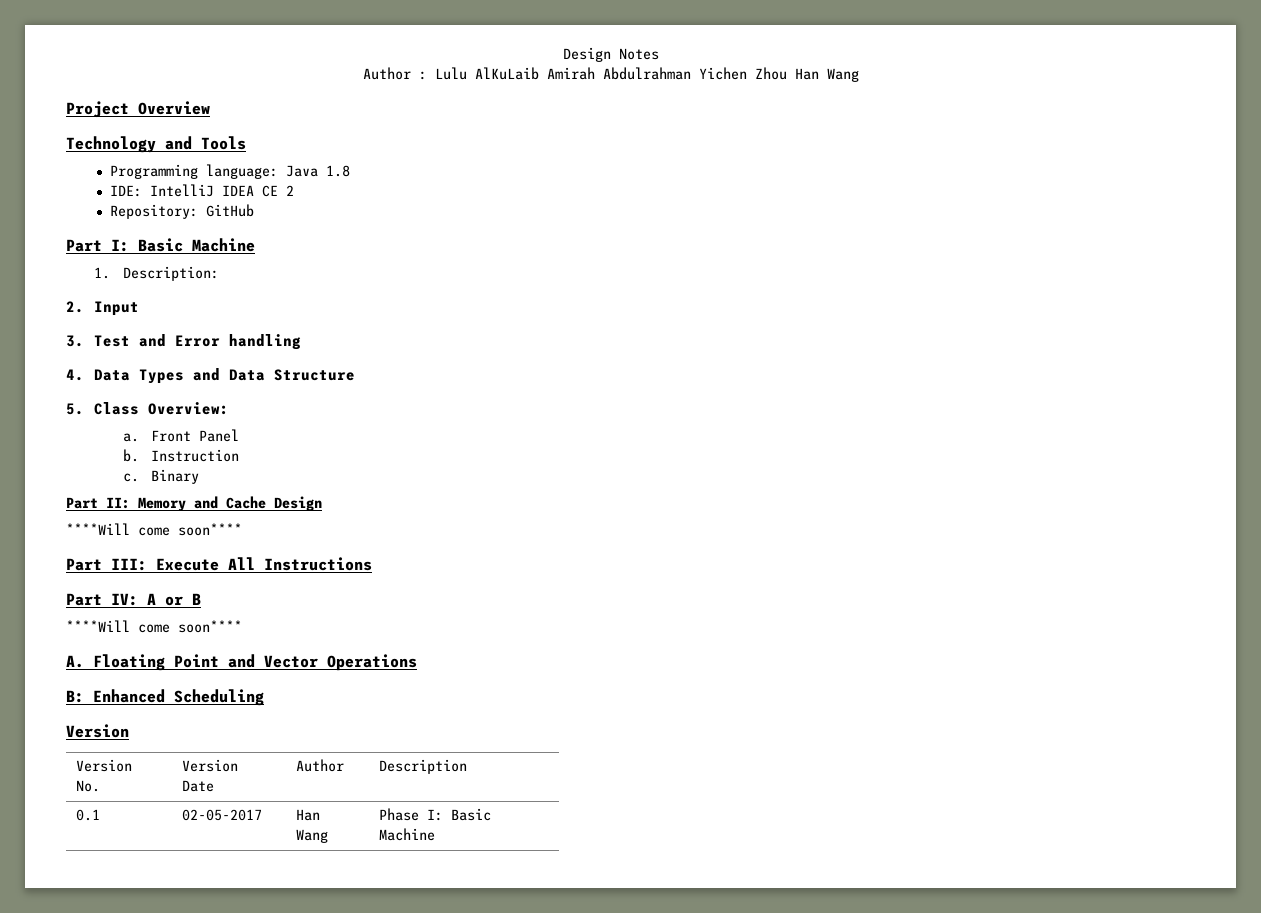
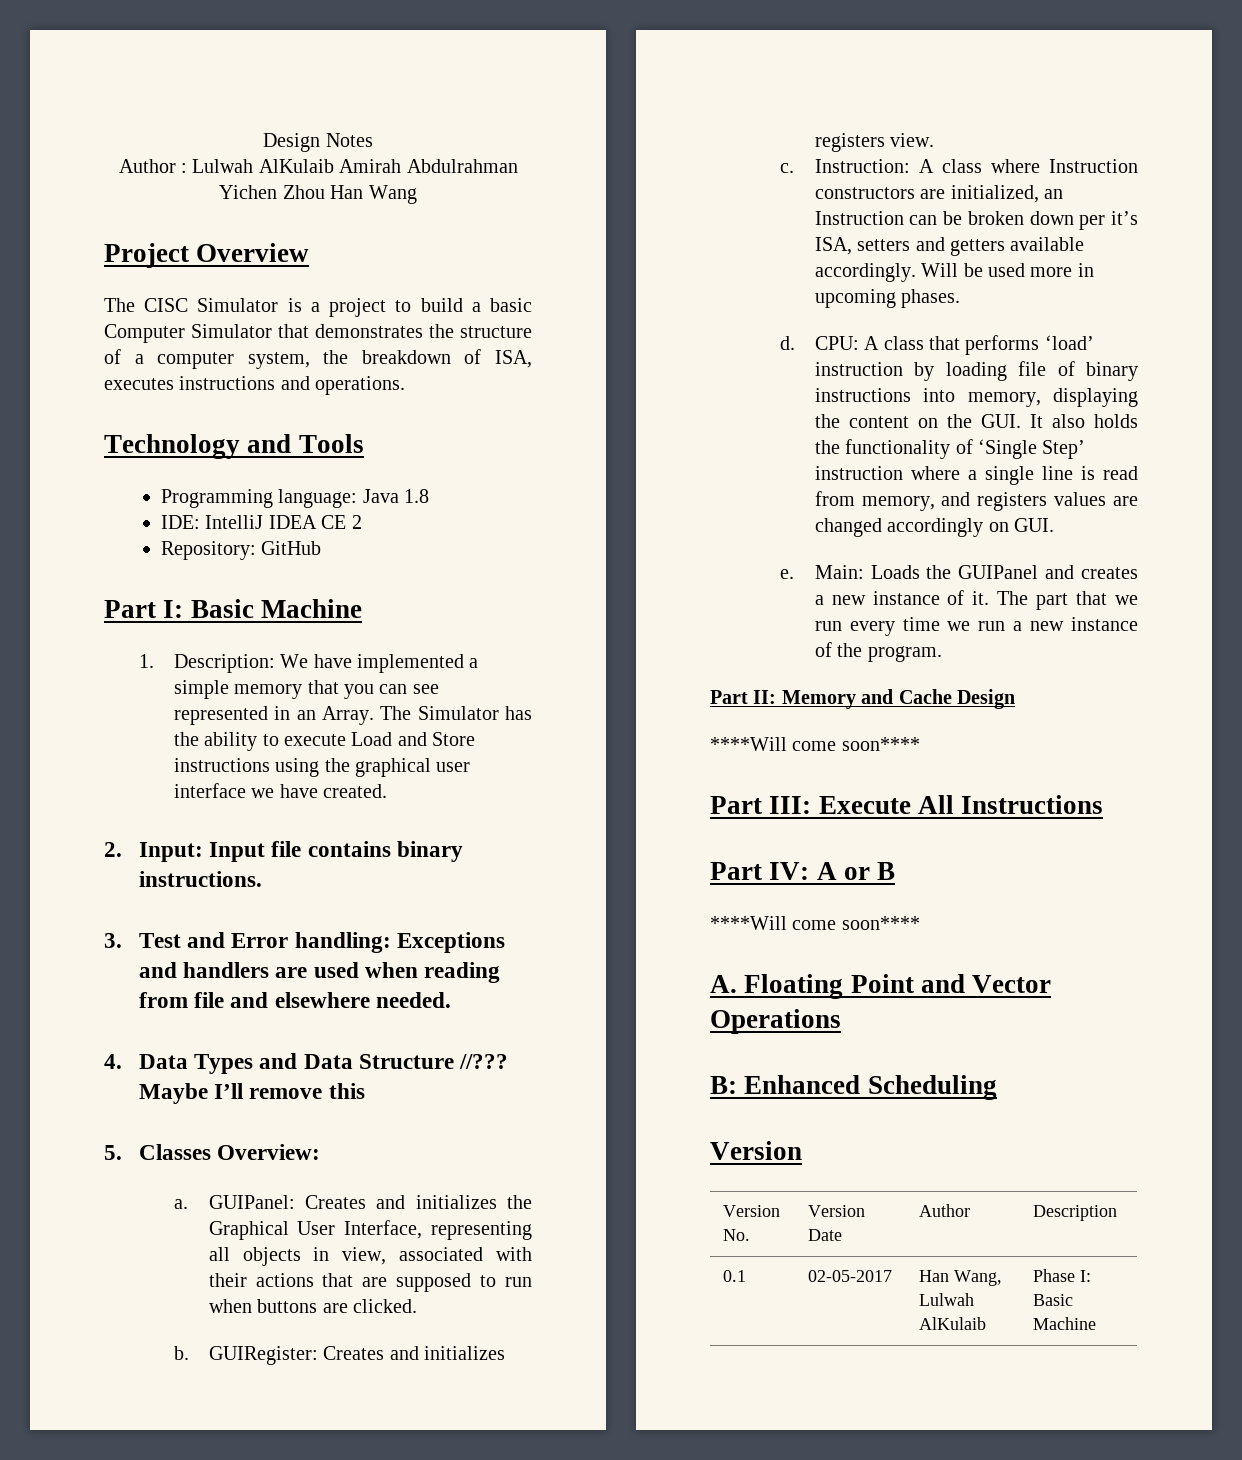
[435,67,539,80] Lulu AlKuLaib -> [192,159,334,173] Lulwah AlKulaib
(210, 108) none -> [104,298,532,317] [104,324,532,343] [104,349,532,369] [104,376,406,395] // The CISC Simulator is a project to build a basic Computer Simulator that demonstrates the structure of a computer system, the breakdown of ISA, executes instructions and operations.
(219, 273) none -> [280,654,479,673] [173,680,439,699] [173,706,532,725] [173,732,476,751] [173,758,471,777] [173,783,388,798] We have implemented a simple memory that you can see represented in an Array. The Simulator has the ability to execute Load and Store instructions using the graphical user interface we have created.
(84, 307) none -> [138,842,203,862] Input:
(140, 308) none -> [271,841,463,862] [138,871,262,887] file contains binary instructions.
[229,334,302,350] handling -> [294,932,505,953] [138,962,500,983] [138,992,451,1008] handling: Exceptions and handlers are used when reading from file and elsewhere needed.
(356, 375) none -> [458,1054,508,1069] [138,1083,365,1104] //??? Maybe I’ll remove this
[94,402,140,415] Class -> [138,1144,211,1160] Classes
[151,429,240,442] [122,449,240,462] [122,469,200,484] Front Panel // b. Instruction // c. Binary -> [208,1195,532,1209] [208,1220,532,1240] [208,1247,532,1266] [208,1273,532,1292] [208,1299,417,1313] [173,1346,505,1365] [814,133,935,152] [779,159,1138,173] [814,185,1063,203] [814,211,1138,230] [814,237,1085,256] [814,263,1094,282] [814,289,961,308] [779,335,1094,355] [814,361,1138,381] [814,388,1138,407] [814,414,1138,428] [814,439,1086,459] [814,466,1138,485] [814,491,1138,511] [814,518,1054,537] [779,565,1138,579] [814,590,1138,610] [814,617,1138,636] [814,642,942,662] GUIPanel: Creates and initializes the Graphical User Interface, representing all objects in view, associated with their actions that are supposed to run when buttons are clicked. // b. GUIRegister: Creates and initializes registers view. // c. Instruction: A class where Instruction constructors are initialized, an Instruction can be broken down per it’s ISA, setters and getters available accordingly. Will be used more in upcoming phases. // d. CPU: A class that performs ‘load’ instruction by loading file of binary instructions into memory, displaying the content on the GUI. It also holds the functionality of ‘Single Step’ instruction where a single line is read from memory, and registers values are changed accordingly on GUI. // e. Main: Loads the GUIPanel and creates a new instance of it. The part that we run every time we run a new instance of the program.
[296,829,329,843] Wang -> [953,1270,1002,1286] [918,1293,974,1306] [918,1317,986,1330] Wang, Lulwah AlKulaib

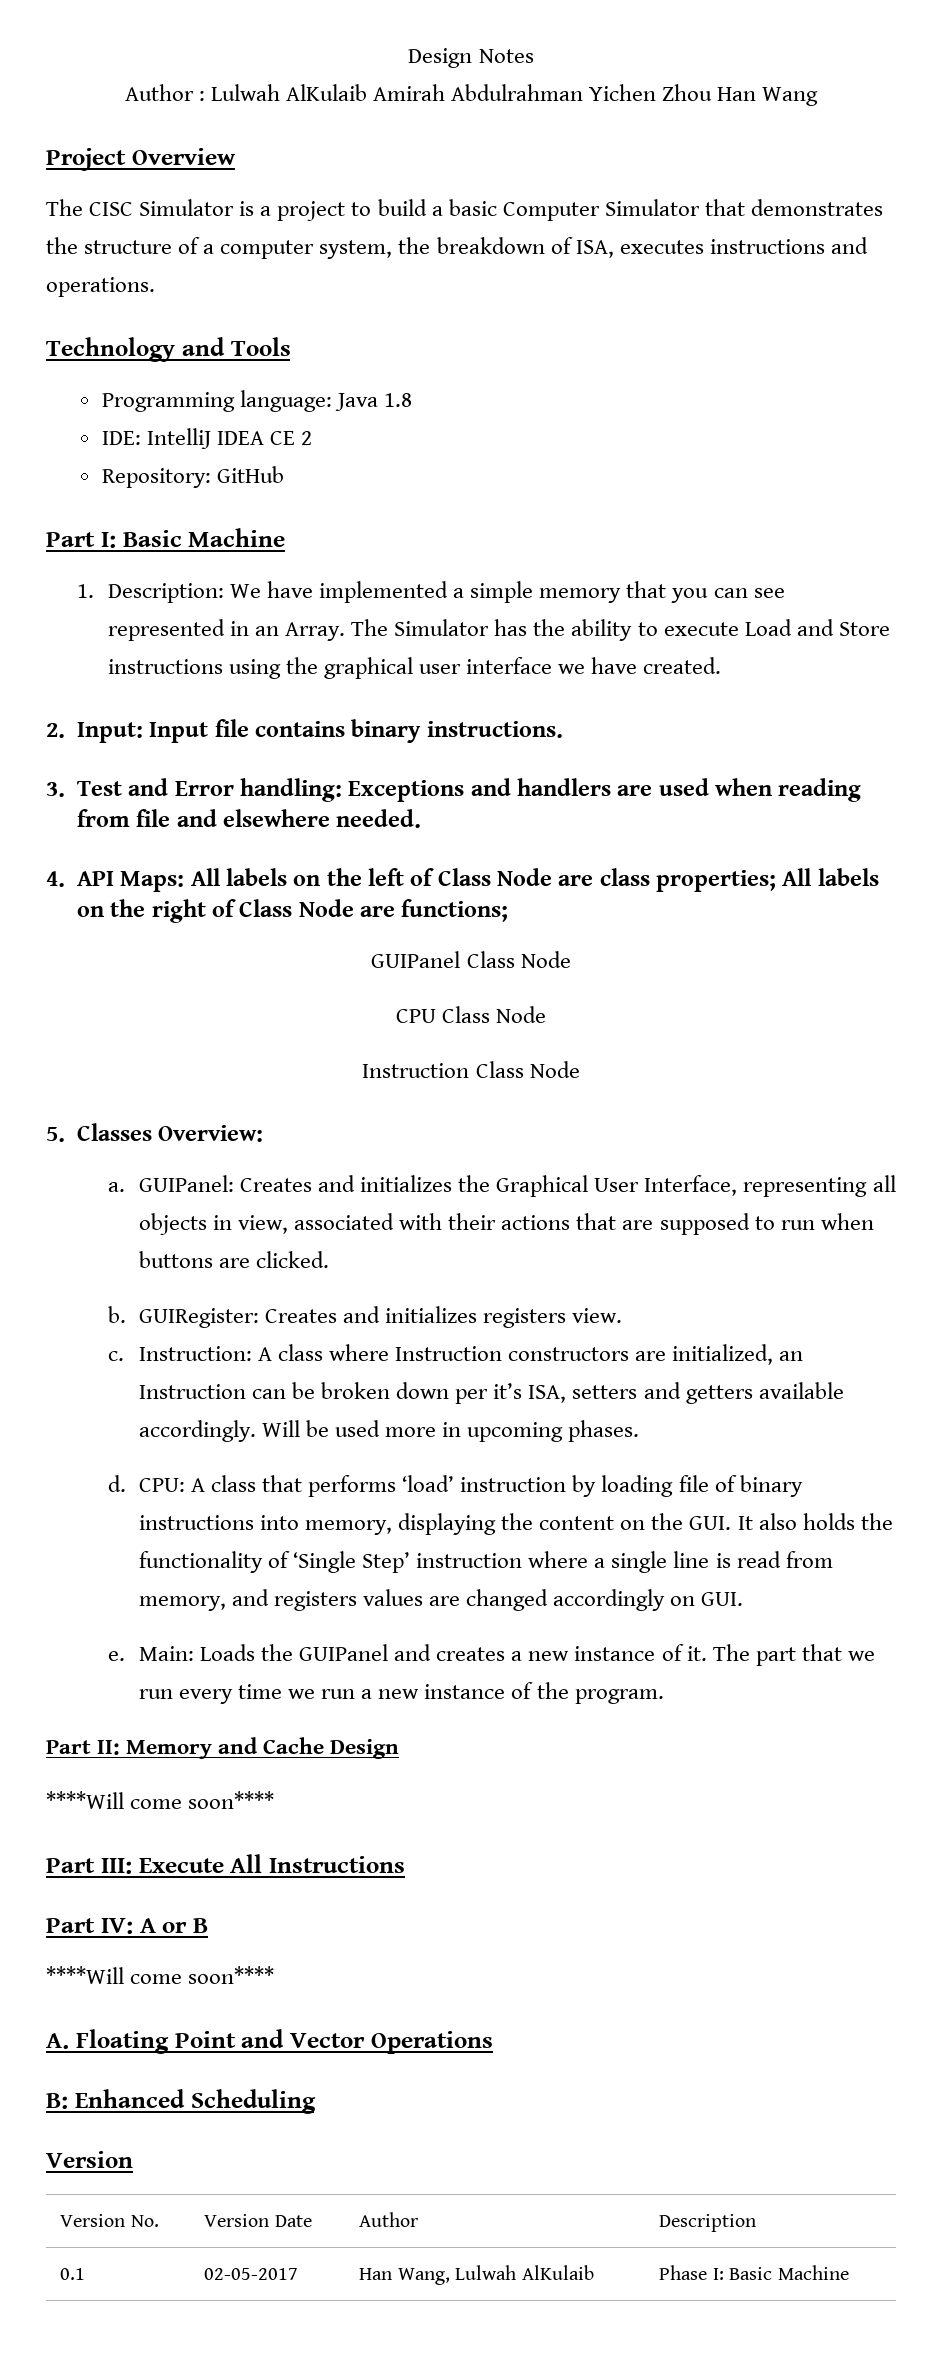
[138,1053,508,1074] [138,1083,365,1104] Data Types and Data Structure //??? Maybe I’ll remove this -> [76,868,879,892] [76,899,509,923] [371,951,571,968] [395,1006,547,1023] [362,1061,580,1078] API Maps: All labels on the left of Class Node are class properties; All labels on the right of Class Node are functions; // GUIPanel Class Node // CPU Class Node // Instruction Class Node

